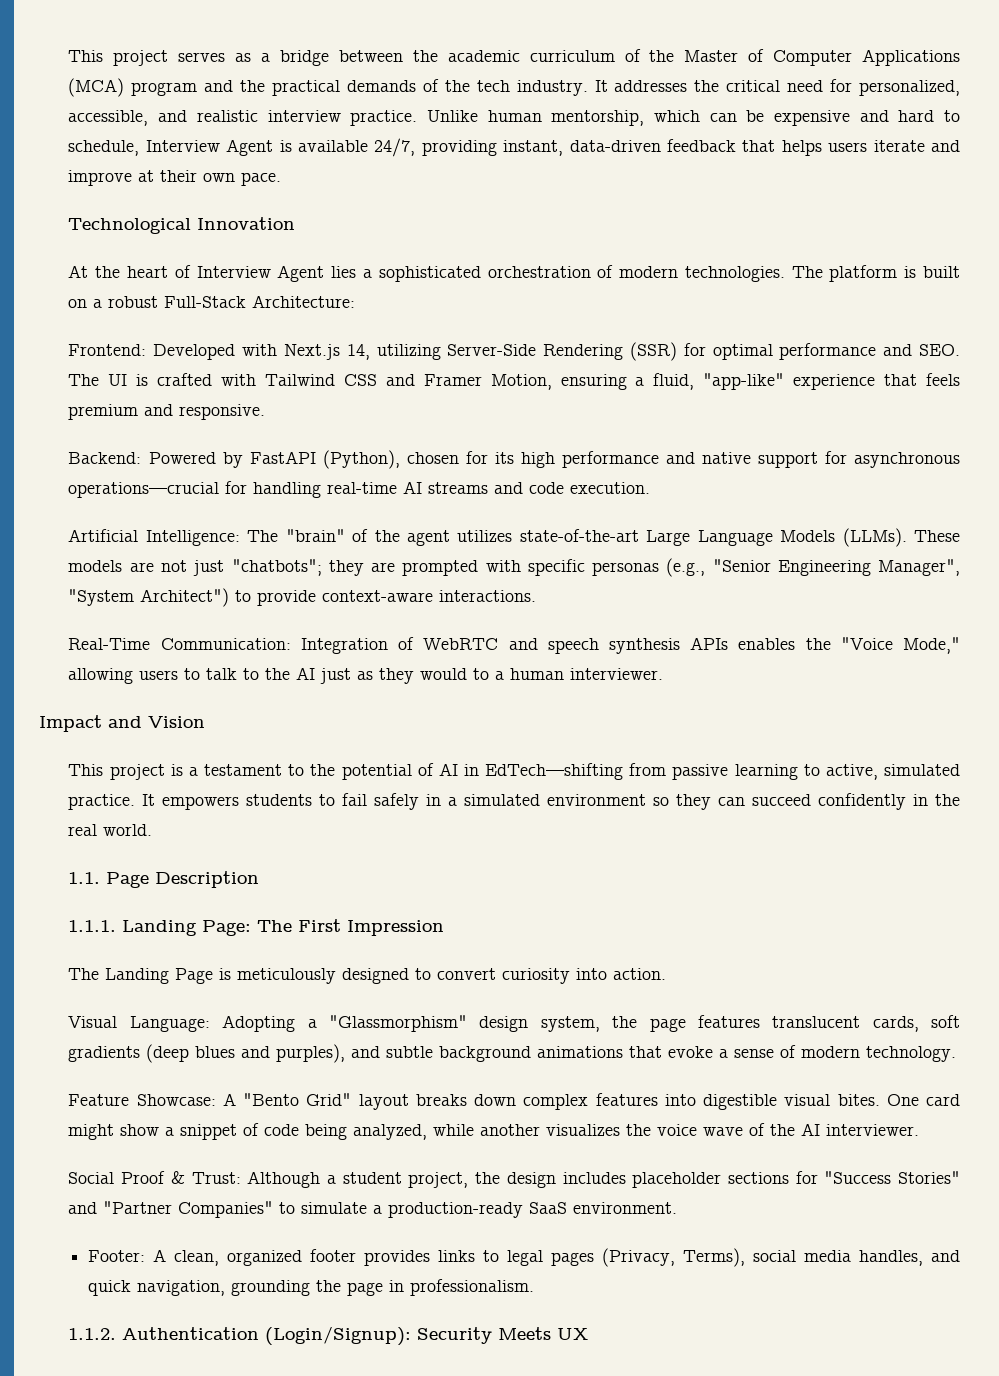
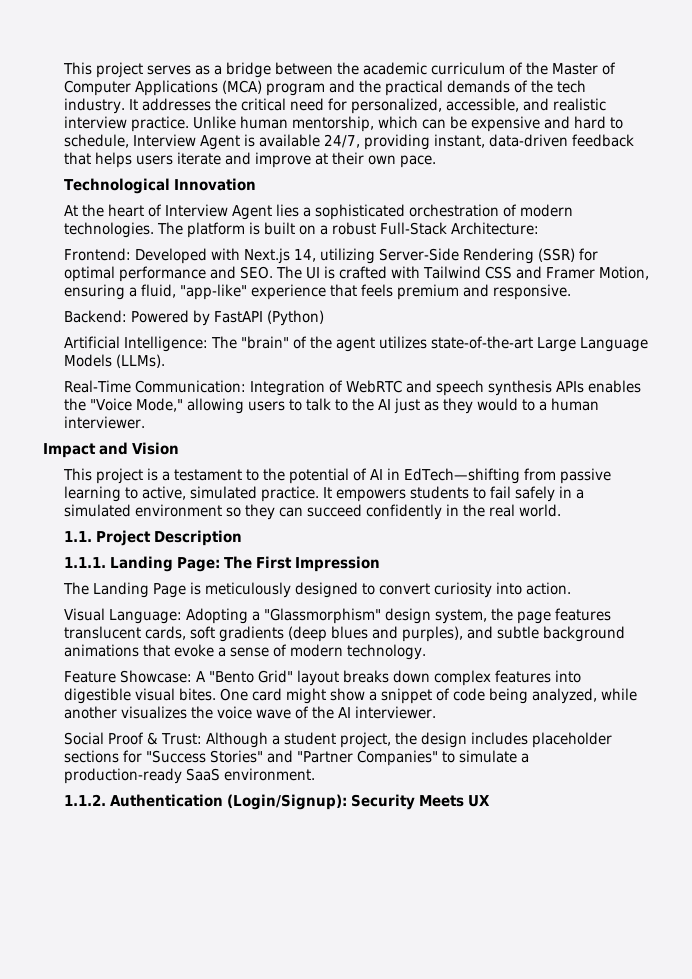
[322,450,960,469] [68,481,651,498] (Python), chosen for its high performance and native support for asynchronous operations—crucial for handling real-time AI streams and code execution. -> [266,310,324,326] (Python)
[913,530,960,542] [68,558,960,577] [68,588,537,607] These models are not just "chatbots"; they are prompted with specific personas (e.g., "Senior Engineering Manager", "System Architect") to provide context-aware interactions. -> (165, 361) none
[106,872,150,888] Page -> [95,530,151,546] Project
[87,1248,961,1267] [87,1279,534,1296] // Footer: A clean, organized footer provides links to legal pages (Privacy, Terms), social media handles, and quick navigation, grounding the page in professionalism. -> (315, 774) none

